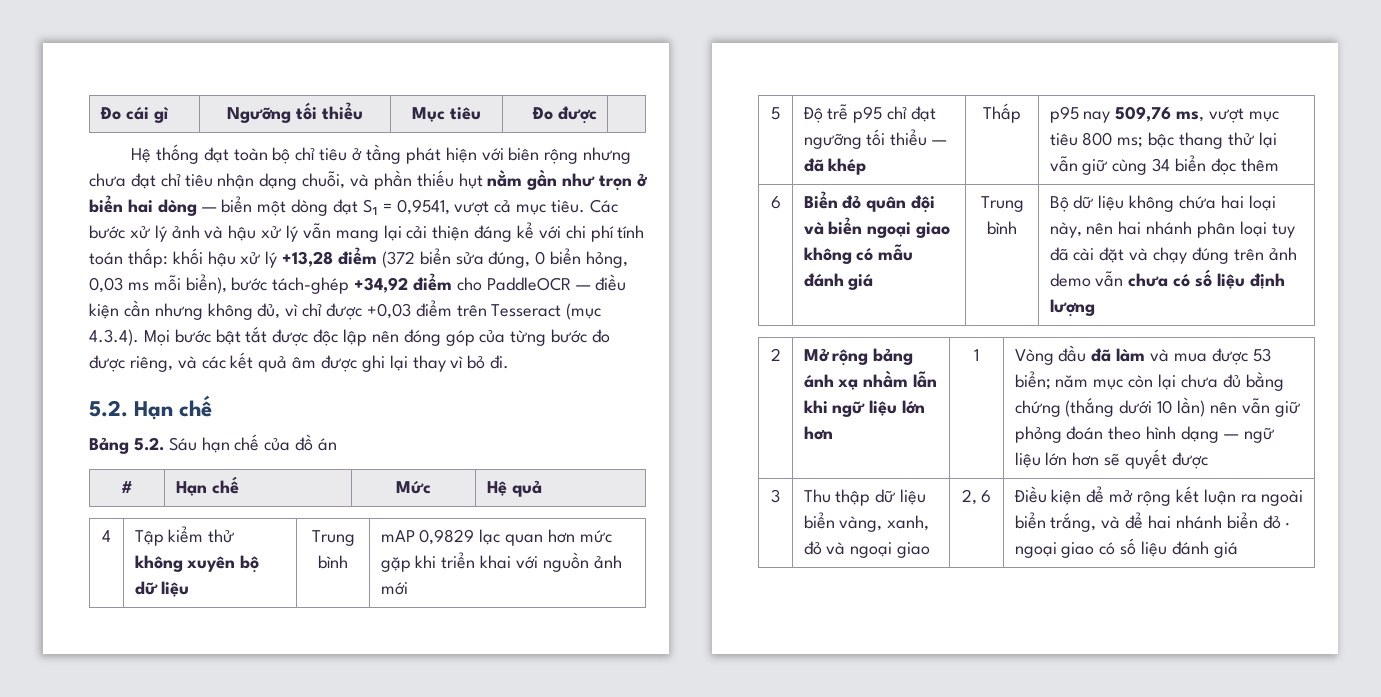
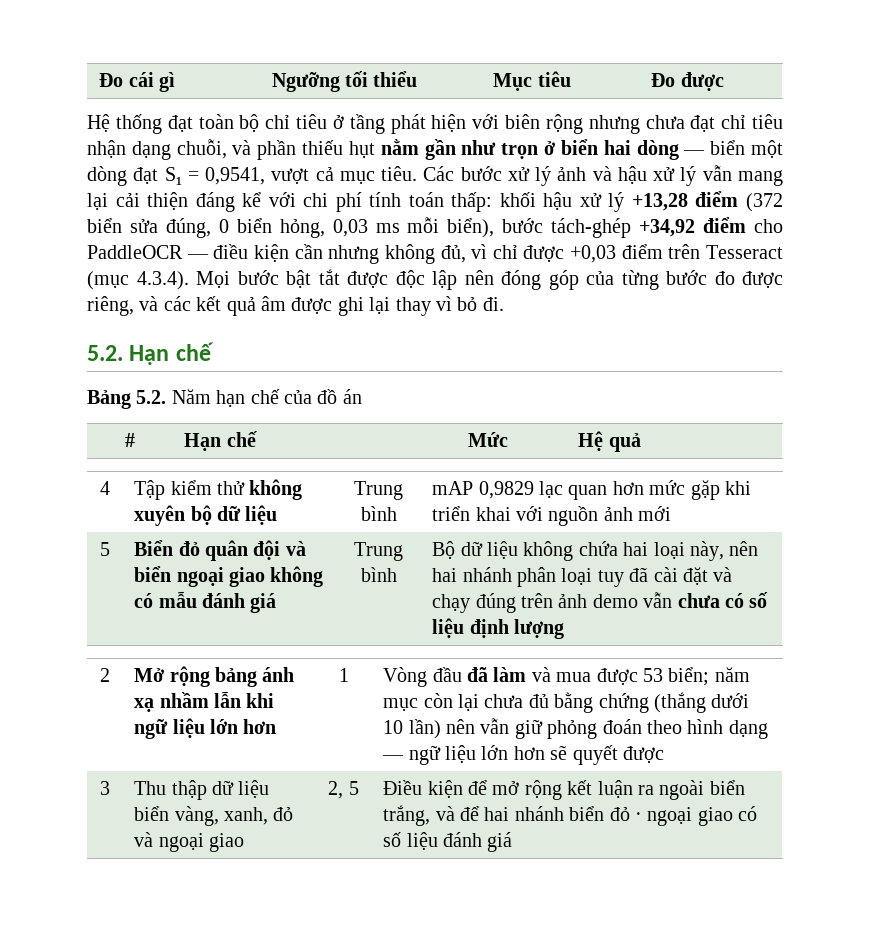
[168,437,197,451] Sáu -> [171,389,211,404] Năm
[802,104,936,123] [803,129,948,149] [803,158,867,175] [983,103,1021,123] [1049,106,1279,123] [1049,132,1277,149] [1049,155,1279,175] [770,196,781,209] | Độ trễ p95 chỉ đạt ngưỡng tối thiểu — đã khép | Thấp | p95 nay 509,76 ms, vượt mục tiêu 800 ms; bậc thang thử lại vẫn giữ cùng 34 biển đọc thêm // 6 -> (110, 549) none
[981,490,992,503] 6 -> [348,781,359,795] 5

